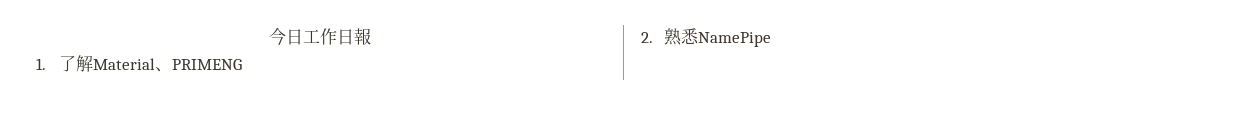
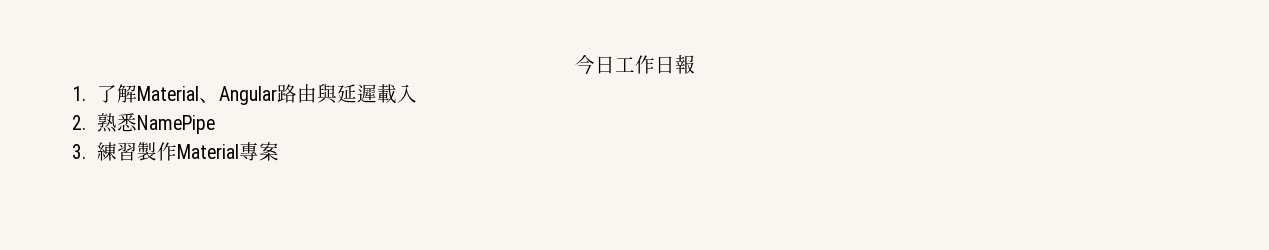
[171,59,242,70] PRIMENG -> [218,83,417,105] Angular路由與延遲載入
(771, 39) none -> [72,142,279,161] // 3.練習製作Material專案

